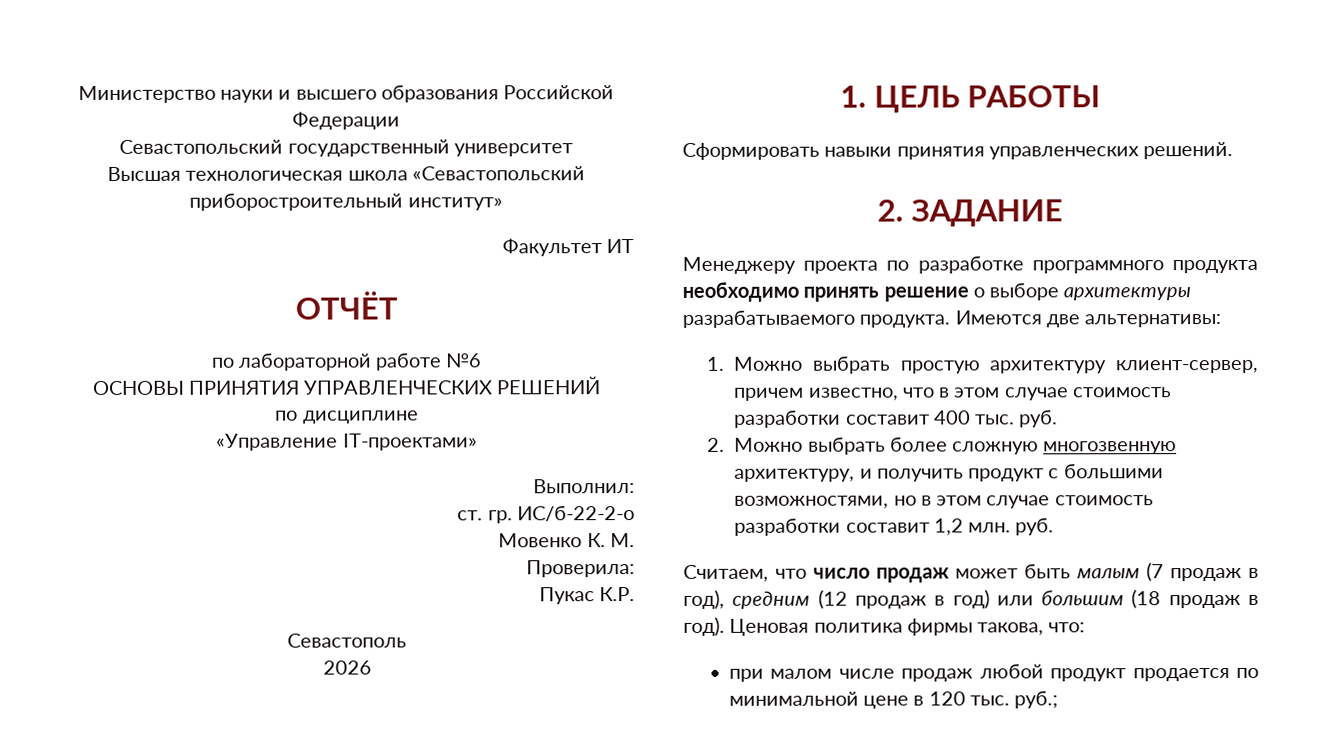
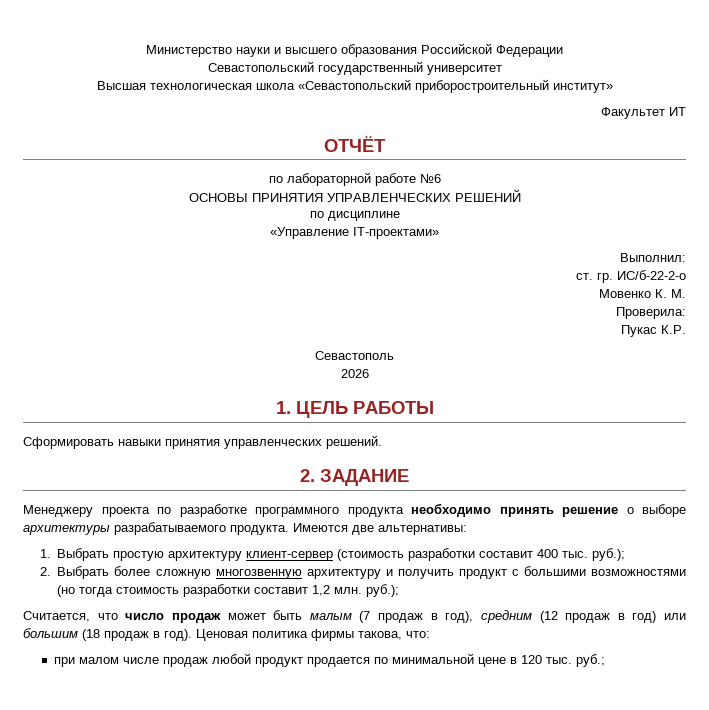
[733,355,1258,374] [734,387,1172,401] Можно выбрать простую архитектуру клиент-сервер, причем известно, что в этом случае стоимость -> [57,548,405,561] Выбрать простую архитектуру клиент-сервер (стоимость
[1019,409,1059,428] [707,436,886,455] руб. // 2. Можно выбрать -> [592,548,626,561] [39,566,110,579] руб.); // 2. Выбрать
[734,468,856,482] архитектуру, -> [306,569,381,579] архитектуру
[734,495,1051,509] возможностями, но в этом случае -> [591,569,686,576] [57,585,114,597] возможностями (но тогда
[1015,517,1055,536] [683,564,769,582] руб. // Считаем, -> [366,584,400,597] [23,611,90,622] руб.); // Считается,

